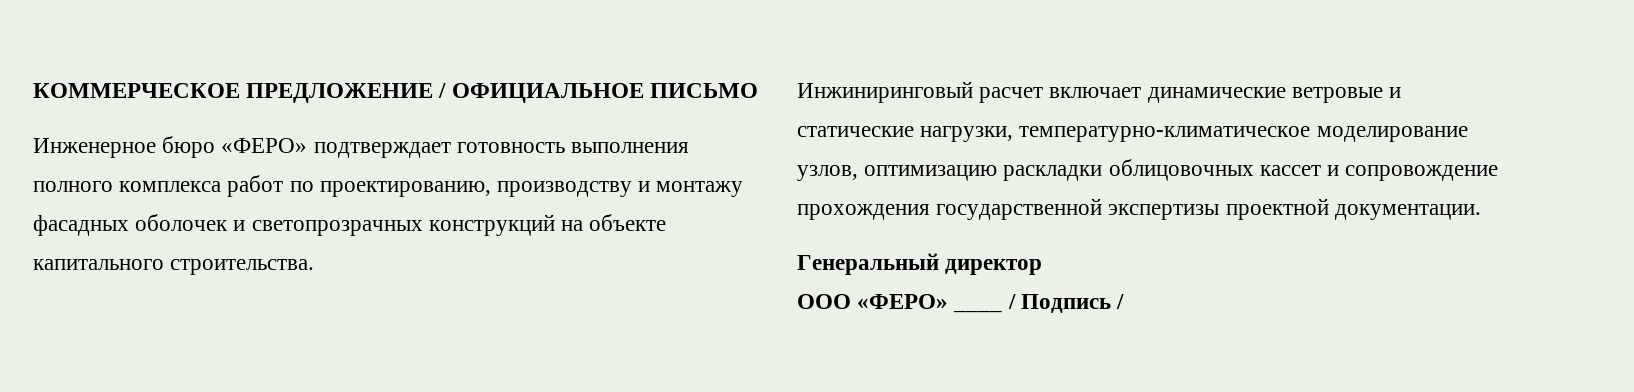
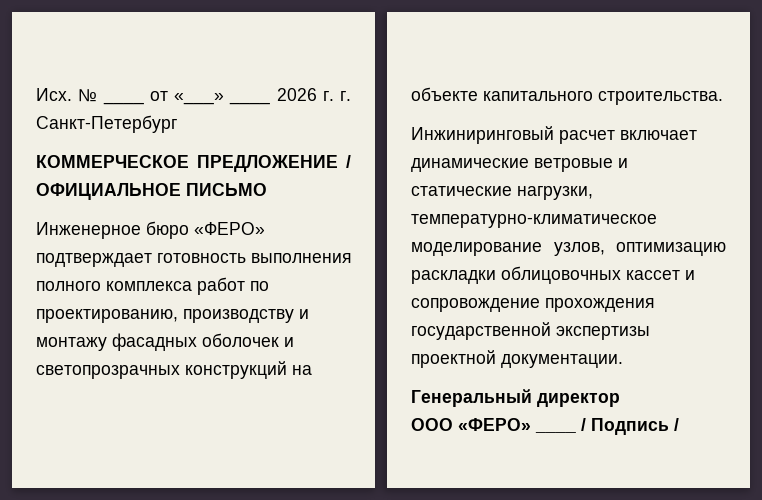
(33, 90) none -> [36,88,144,105] [149,91,271,105] [276,88,351,101] [36,115,177,133] Исх. № ____ от «___» ____ 2026 г. г. Санкт-Петербург //

